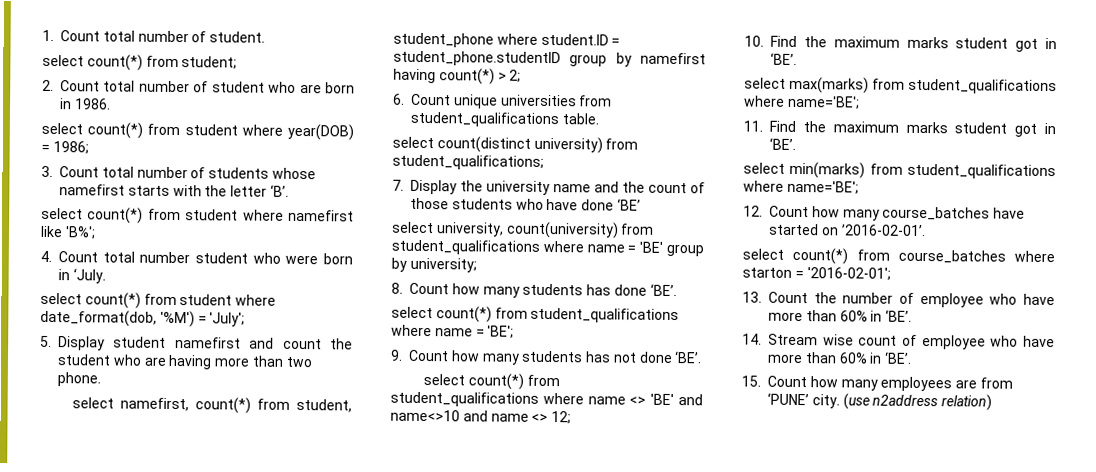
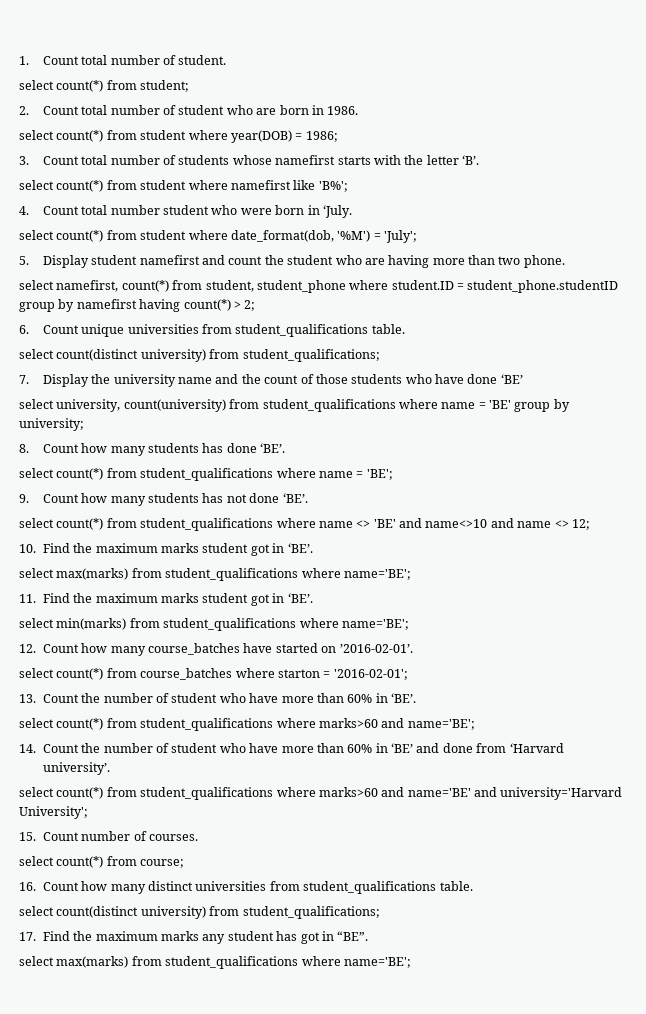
[919,292,1055,308] [768,309,913,322] [742,333,1055,350] [767,351,913,364] [741,375,1013,392] [767,392,993,411] employee who have more than 60% in ‘BE’. // 14. Stream wise count of employee who have more than 60% in ‘BE’. // 15. Count how many employees are from ‘PUNE’ city. (use n2address relation) -> [171,693,417,703] [19,718,475,731] [19,743,564,753] [42,762,110,775] [19,787,623,800] [19,806,88,819] [19,831,199,841] [19,856,185,868] [19,881,473,894] [19,906,380,919] [19,931,369,944] [19,956,411,969] student who have more than 60% in ‘BE’. // select count(*) from student_qualifications where marks>60 and name='BE'; // 14. Count the number of student who have more than 60% in ‘BE’ and done from ‘Harvard university’. // select count(*) from student_qualifications where marks>60 and name='BE' and university='Harvard University'; // 15. Count number of courses. // select count(*) from course; // 16. Count how many distinct universities from student_qualifications table. // select count(distinct university) from student_qualifications; // 17. Find the maximum marks any student has got in “BE”. // select max(marks) from student_qualifications where name='BE';

